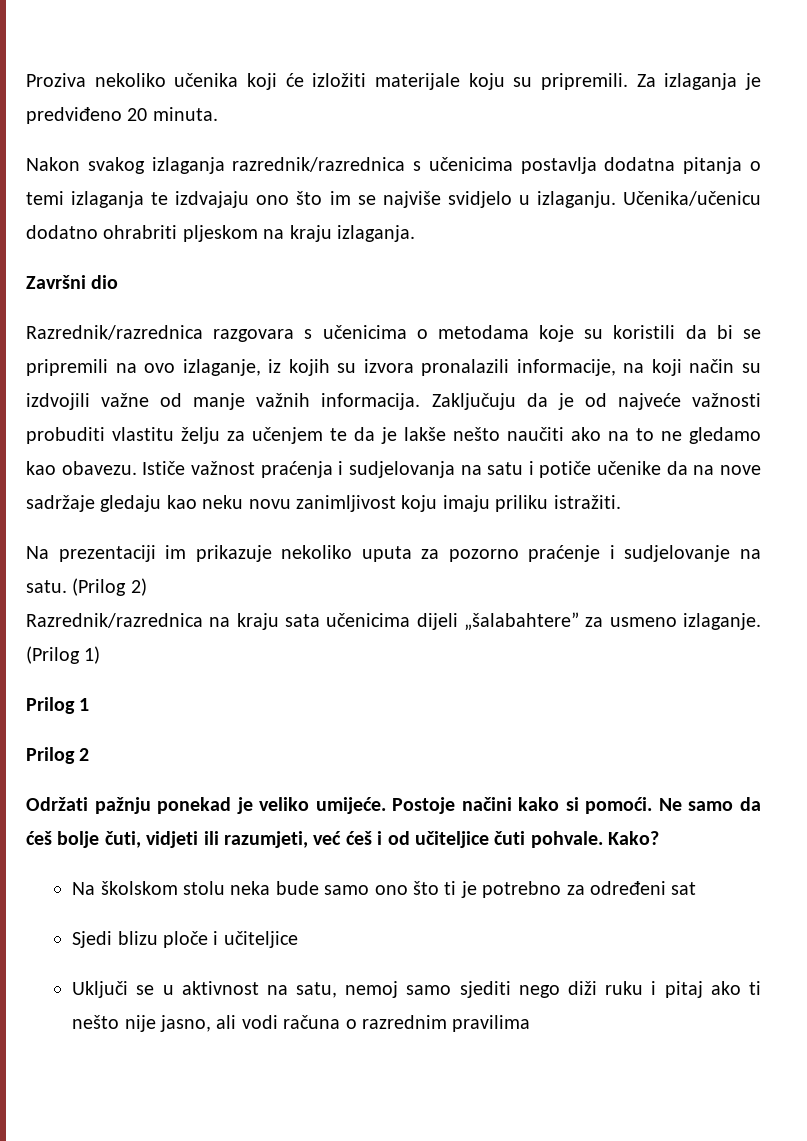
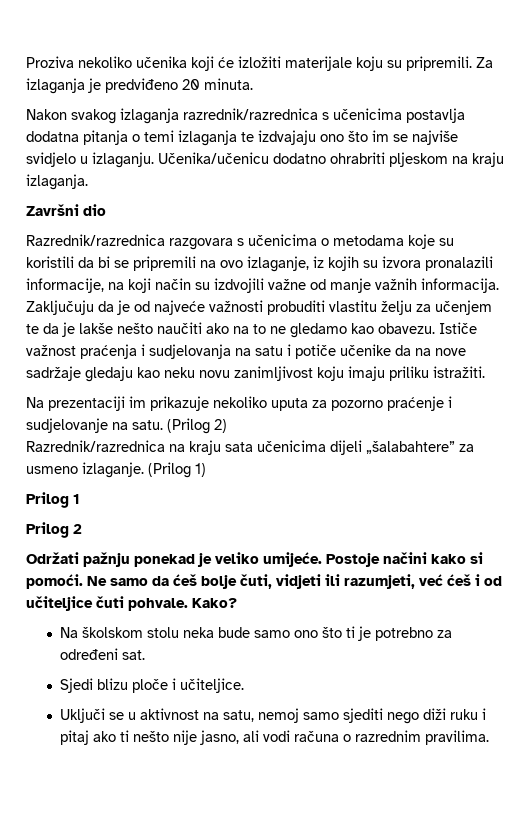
[671,882,697,895] sat -> [122,650,146,660] sat.
[223,931,298,948] učiteljice -> [180,678,245,693] učiteljice.
[452,1015,531,1032] pravilima -> [425,730,490,745] pravilima.

